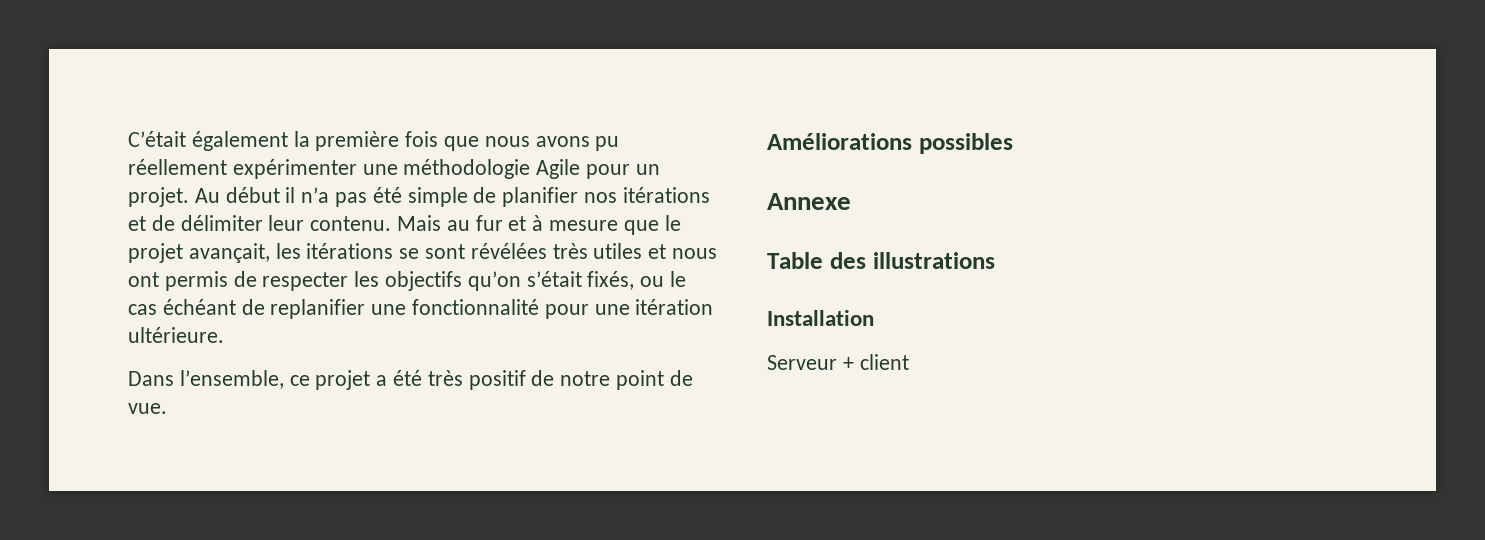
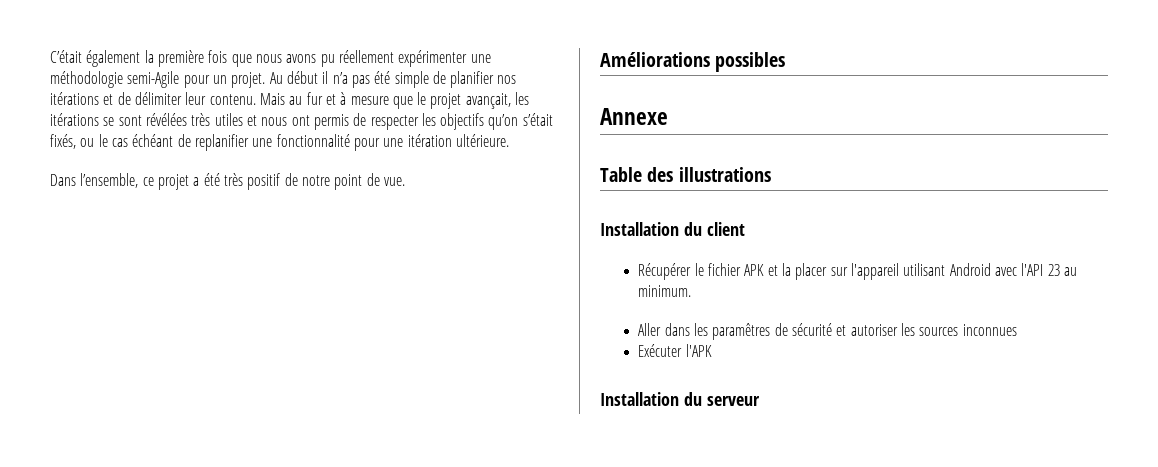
[536,159,581,179] Agile -> [127,71,180,88] semi-Agile
[767,354,909,370] // Serveur + client -> [683,222,745,236] [638,263,1077,280] [638,285,692,297] [638,323,1017,340] [638,344,712,357] [600,392,760,406] du client // Récupérer le fichier APK et la placer sur l'appareil utilisant Android avec l'API 23 au minimum. // Aller dans les paramêtres de sécurité et autoriser les sources inconnues // Exécuter l'APK // Installation du serveur

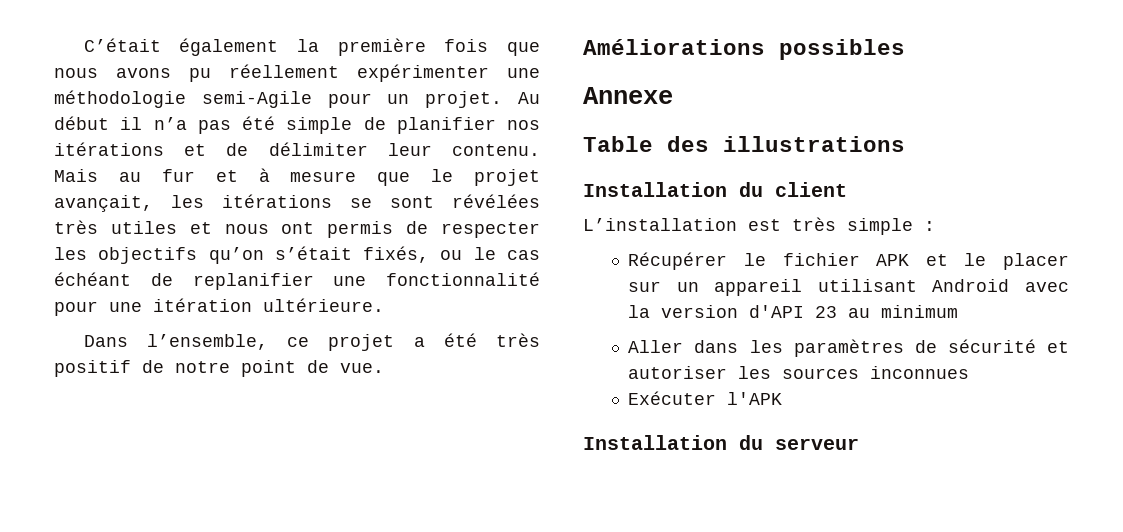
(745, 229) none -> [583,217,935,235] // L’installation est très simple :
[781,263,791,276] la -> [964,253,987,266] le
[850,263,899,280] l'appareil -> [676,279,803,296] un appareil
[1021,263,1044,276] l'API -> [628,305,805,318] la version d'API
[638,285,692,297] minimum. -> [881,305,959,318] minimum
[712,323,771,340] paramêtres -> [793,339,904,357] paramètres

